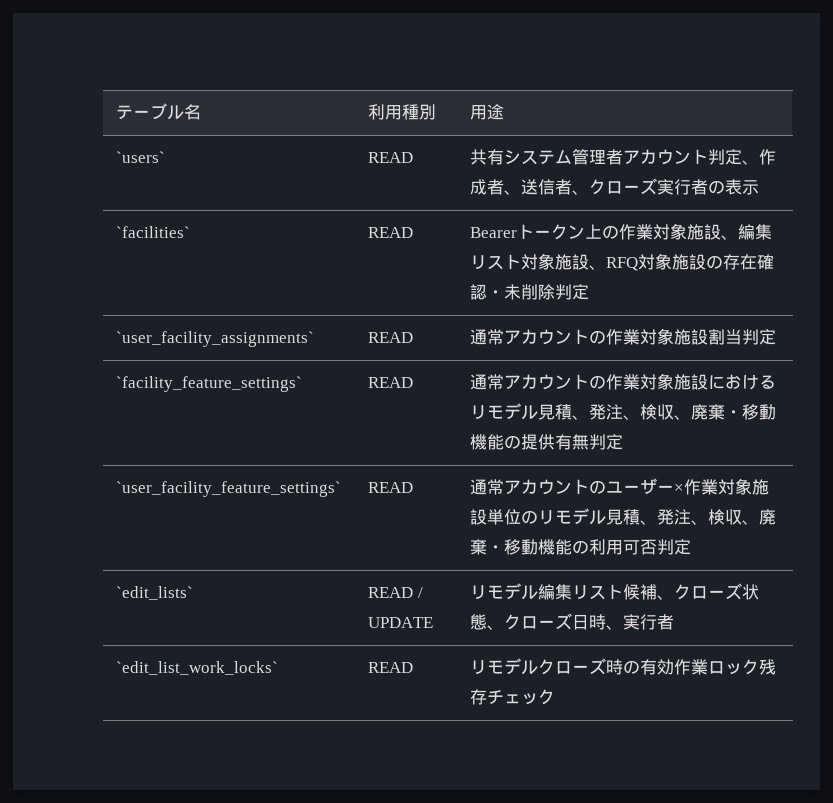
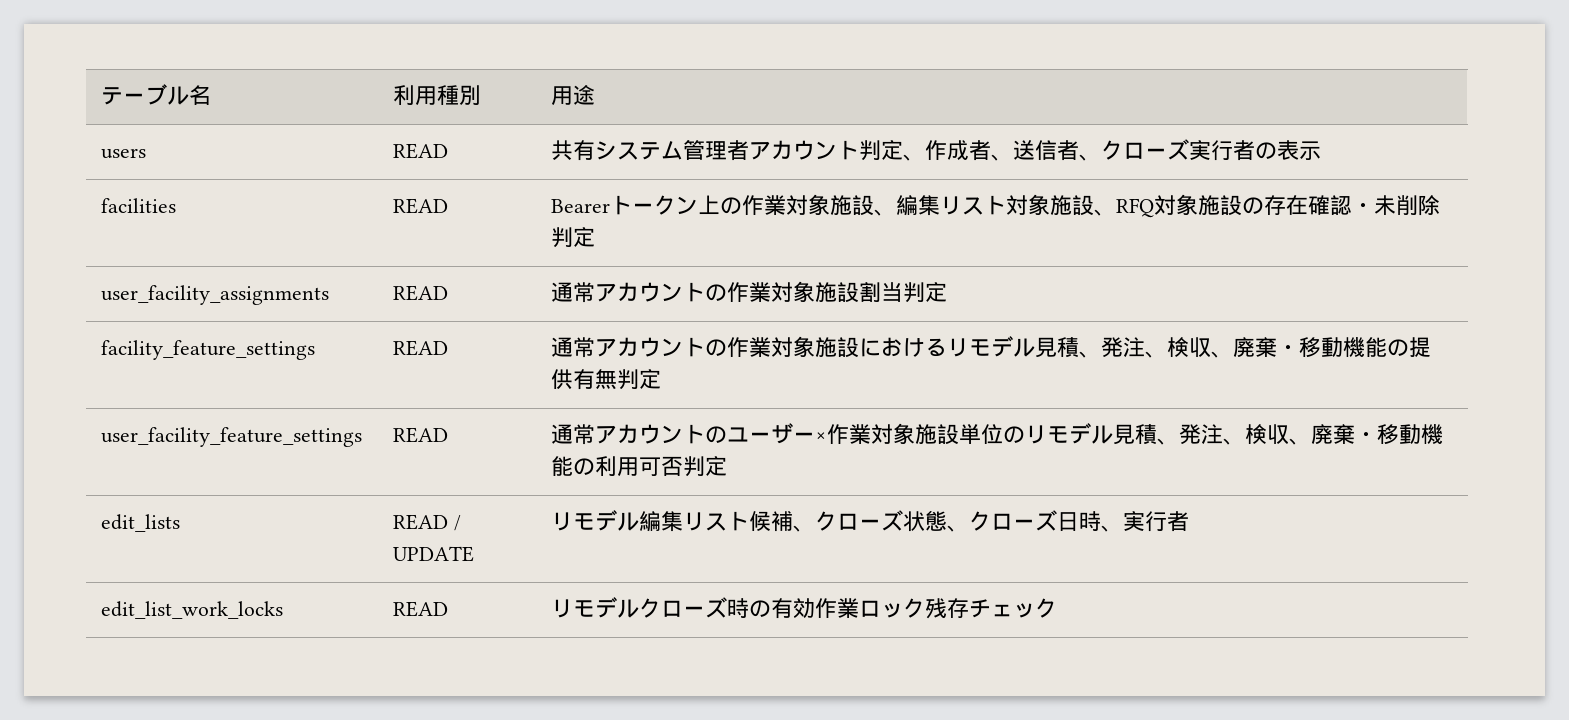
[116,151,166,163] `users` -> [101,148,147,159] users
[116,226,191,238] `facilities` -> [101,198,177,213] facilities
[116,331,315,347] `user_facility_assignments` -> [101,285,330,305] user_facility_assignments
[116,376,303,392] `facility_feature_settings` -> [101,340,316,360] facility_feature_settings
[116,481,342,497] `user_facility_feature_settings` -> [101,427,363,447] user_facility_feature_settings
[116,586,194,600] `edit_lists` -> [101,514,181,532] edit_lists
[116,661,279,675] `edit_list_work_locks` -> [101,601,284,619] edit_list_work_locks

